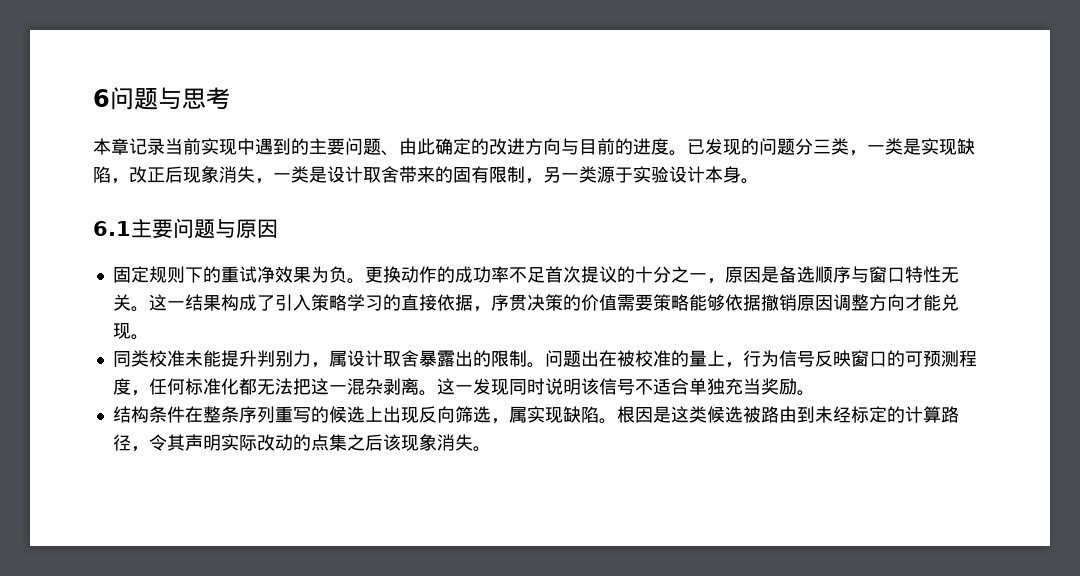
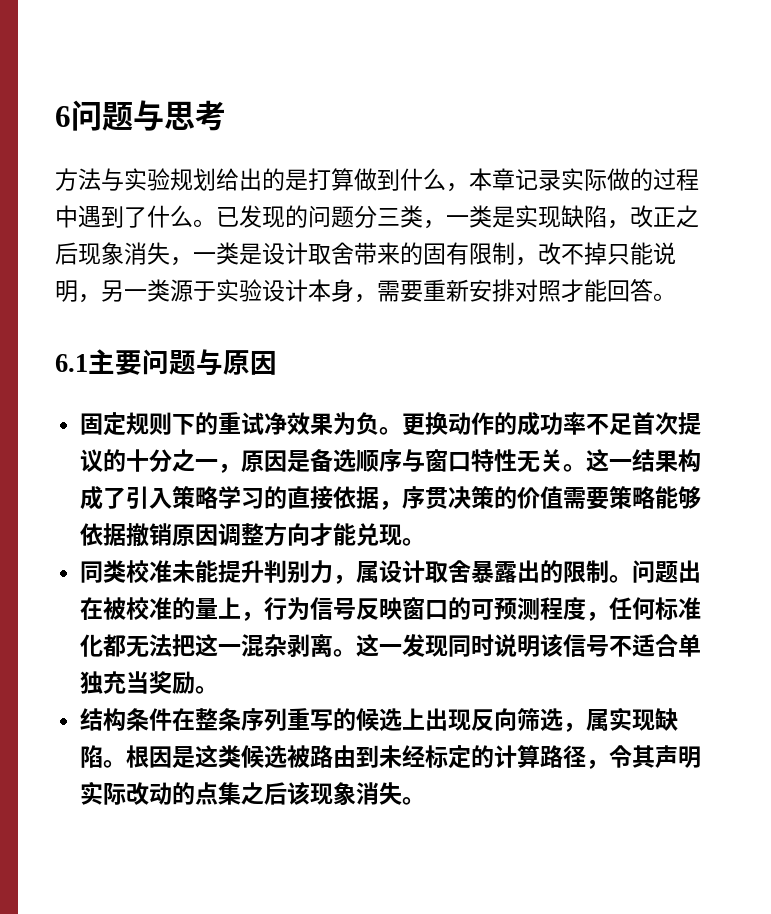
[93,138,669,156] 本章记录当前实现中遇到的主要问题、由此确定的改进方向与目前的进度 -> [55,168,699,192] [55,205,193,228] 方法与实验规划给出的是打算做到什么，本章记录实际做的过程中遇到了什么
(165, 175) none -> [676,205,699,228] 之
(543, 181) none -> [538,242,676,265] [55,280,101,303] 改不掉只能说明，
(741, 174) none -> [354,279,653,303] ，需要重新安排对照才能回答

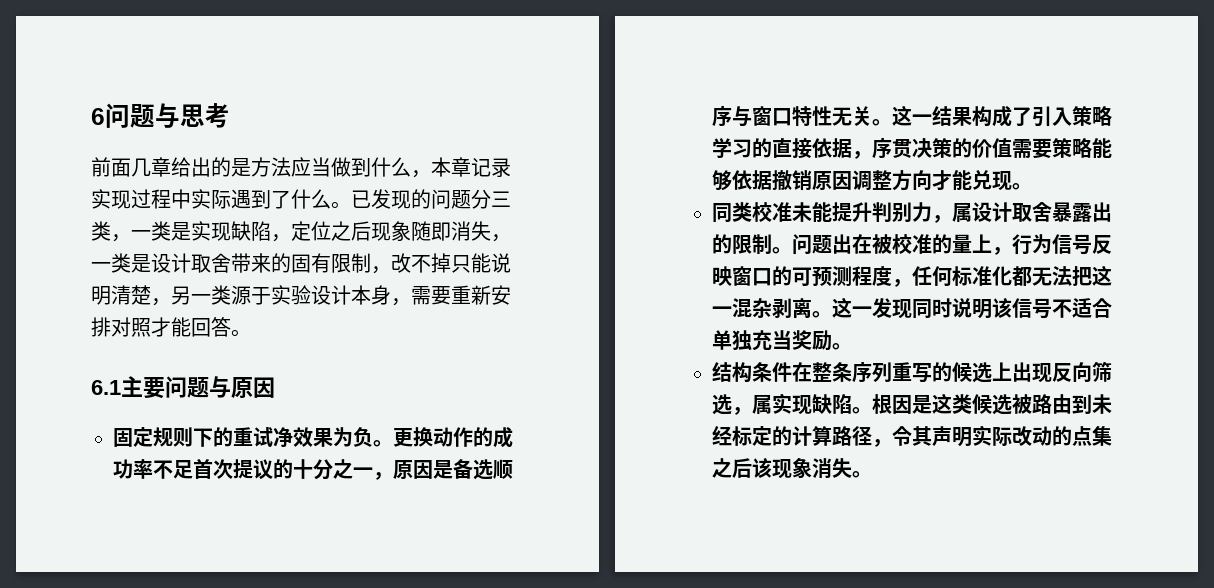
[55,168,354,191] 方法与实验规划给出的是打算 -> [91,157,331,177] 前面几章给出的是方法应当
[584,168,699,191] [55,205,78,228] 际做的过程中 -> [111,189,231,209] 现过程中实际
[630,205,676,228] 改正 -> [291,221,331,241] 定位
(124, 253) none -> [411,221,451,241] 随即
(78, 291) none -> [111,285,151,305] 清楚

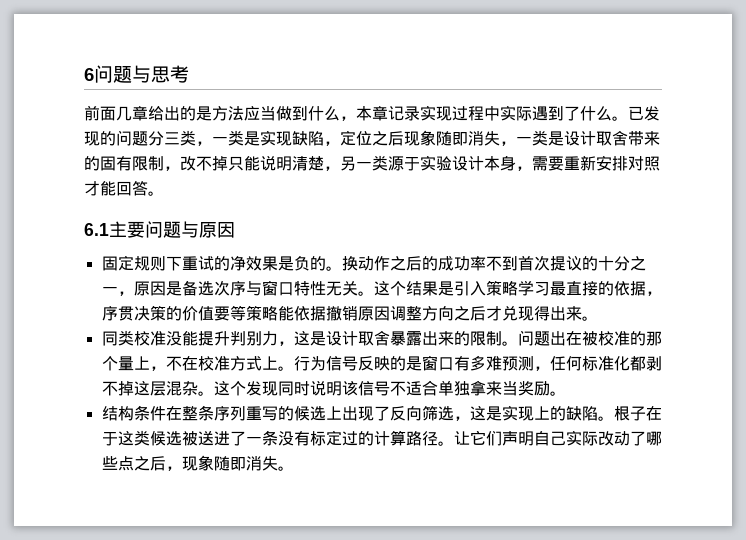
[213,427,473,448] 的重试净效果为负。更换动作 -> [181,255,422,271] 重试的净效果是负的。换动作之后
[173,460,193,479] 足 -> [501,256,518,271] 到
[493,459,513,479] 顺 -> [213,280,230,296] 次
[912,105,1032,127] 一结果构成了 -> [389,281,454,296] 个结果是
[752,138,812,159] 的直接 -> [549,281,614,296] 最直接的
[1012,137,1112,159] [712,170,732,191] 需要策略能够 -> [213,305,294,321] 要等策略能
[932,170,1012,191] 才能兑现 -> [453,306,582,321] 之后才兑现得出来
[792,202,812,222] 未 -> [165,331,182,346] 没
[952,203,972,222] 属 -> [293,331,326,346] 这是
(1112, 212) none -> [437,331,454,346] 来
[952,234,1112,255] [712,265,1112,287] [712,297,872,318] 量上，行为信号反映窗口的可预测程度，任何标准化都无法把这一混杂剥离。这一 -> [645,331,662,346] [101,355,662,371] [101,381,246,396] 那个量上，不在校准方式上。行为信号反映的是窗口有多难预测，任何标准化都剥不掉这层混杂。这个
[752,330,772,351] 充 -> [469,380,502,396] 拿来
(1052, 373) none -> [373,406,390,421] 了
[752,393,812,415] 属实现 -> [469,405,566,421] 这是实现上的
[892,395,932,414] 因是 -> [629,406,662,421] [101,432,118,446] 子在于
[1032,394,1112,414] [712,425,1112,447] [712,457,812,479] 路由到未经标定的计算路径，令其声明实际改动的点集之后该现象 -> [197,430,662,446] [101,455,246,471] 送进了一条没有标定过的计算路径。让它们声明自己实际改动了哪些点之后，现象随即

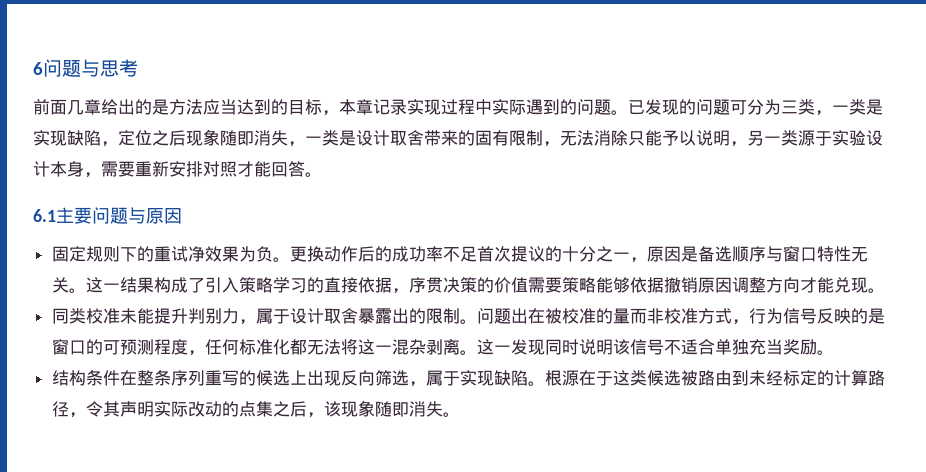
[276,106,340,121] 做到什么 -> [237,99,322,115] 达到的目标
[564,106,612,121] 了什么 -> [560,99,611,115] 的问题
[148,131,164,146] 分 -> [730,99,781,115] 可分为
[180,155,324,171] 改不掉只能说明清楚 -> [560,130,730,146] 无法消除只能予以说明
[181,255,406,271] 重试的净效果是负的。换动作之 -> [136,246,358,262] 的重试净效果为负。更换动作
[501,256,518,271] 到 -> [459,246,477,262] 足
[213,280,230,296] 次 -> [731,246,749,262] 顺
[389,281,454,296] 个结果是 -> [102,277,205,293] 一结果构成了
[549,281,614,296] 最直接的 -> [306,277,358,293] 的直接
[213,305,294,321] 要等策略能 -> [527,277,630,293] 需要策略能够
[453,306,582,321] 之后才兑现得出来 -> [799,277,868,293] 才能兑现
[165,331,182,346] 没 -> [119,308,137,324] 未
[293,331,326,346] 这是 -> [255,308,290,324] 属于
[437,331,454,346] 来 -> (409, 316) none
[645,331,662,346] [101,356,198,371] 那个量上，不在 -> [612,308,664,324] 量而非
[261,356,294,371] 上。 -> [731,319,749,325] ，
[453,355,534,371] 有多难预测 -> [85,339,188,355] 的可预测程度
[645,356,662,371] [101,381,246,396] 剥不掉这层混杂。这个 -> [306,339,511,355] 无法将这一混杂剥离。这一
[469,380,502,396] 拿来 -> [748,339,766,355] 充
[373,406,390,421] 了 -> (341, 378) none
[469,405,566,421] 这是实现上的 -> [425,370,494,386] 属于实现
[629,406,646,421] 子 -> [561,370,579,386] 源
[197,430,662,446] [101,456,182,471] 送进了一条没有标定过的计算路径。让它们声明自己实际改动了哪些点之后， -> [697,370,885,386] [51,401,341,418] 路由到未经标定的计算路径，令其声明实际改动的点集之后，该

